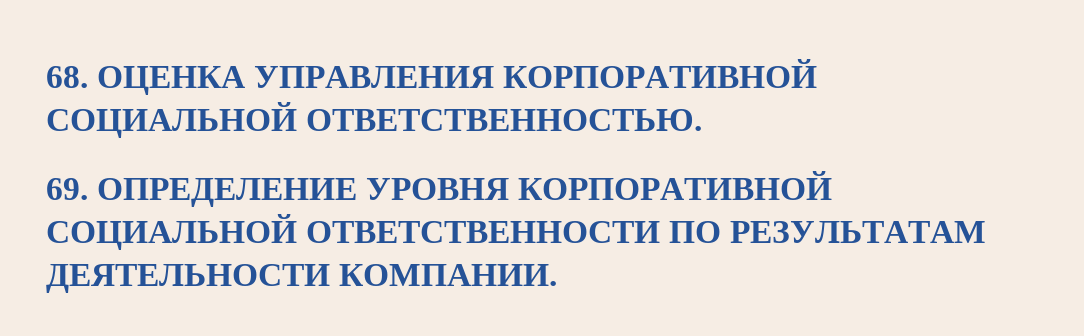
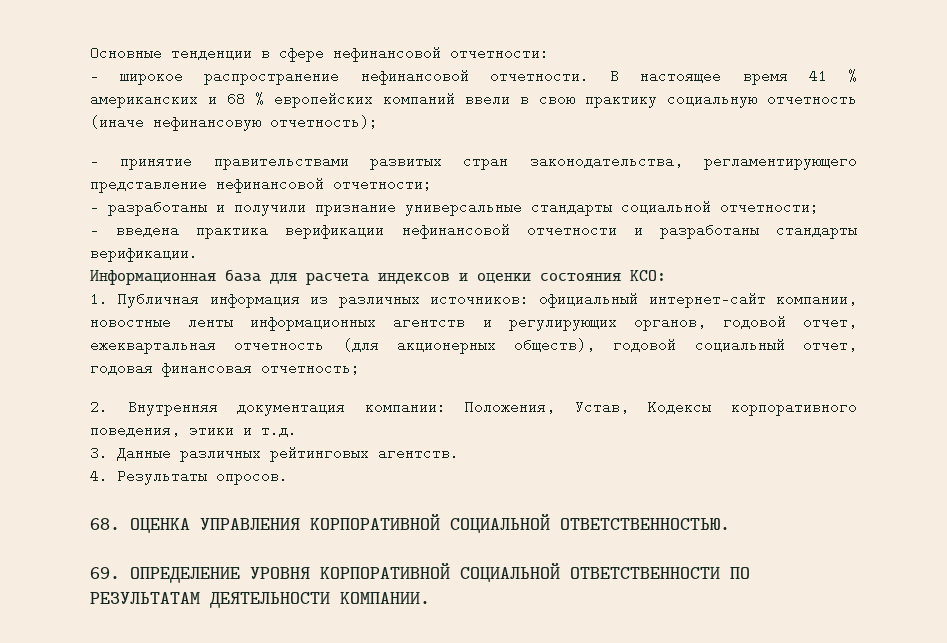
(46, 77) none -> [90,44,549,62] [90,67,857,85] [90,90,857,108] [90,113,378,131] [90,152,857,170] [90,175,432,193] [90,198,819,216] [90,221,857,239] [90,244,198,262] [90,270,666,285] [90,290,857,308] [90,313,857,331] [90,336,858,354] [90,359,360,377] [90,398,857,416] [90,421,297,438] [90,444,459,462] [90,467,288,485] Основные тенденции в сфере нефинансовой отчетности: // – широкое распространение нефинансовой отчетности. В настоящее время 41 % американских и 68 % европейских компаний ввели в свою практику социальную отчетность (иначе нефинансовую отчетность); // – принятие правительствами развитых стран законодательства, регламентирующего представление нефинансовой отчетности; // – разработаны и получили признание универсальные стандарты социальной отчетности; // – введена практика верификации нефинансовой отчетности и разработаны стандарты верификации. // Информационная база для расчета индексов и оценки состояния КСО: // 1. Публичная информация из различных источников: официальный интернет-сайт компании, новостные ленты информационных агентств и регулирующих органов, годовой отчет, ежеквартальная отчетность (для акционерных обществ), годовой социальный отчет, годовая финансовая отчетность; // 2. Внутренняя документация компании: Положения, Устав, Кодексы корпоративного поведения, этики и т.д. // 3. Данные различных рейтинговых агентств. // 4. Результаты опросов. //

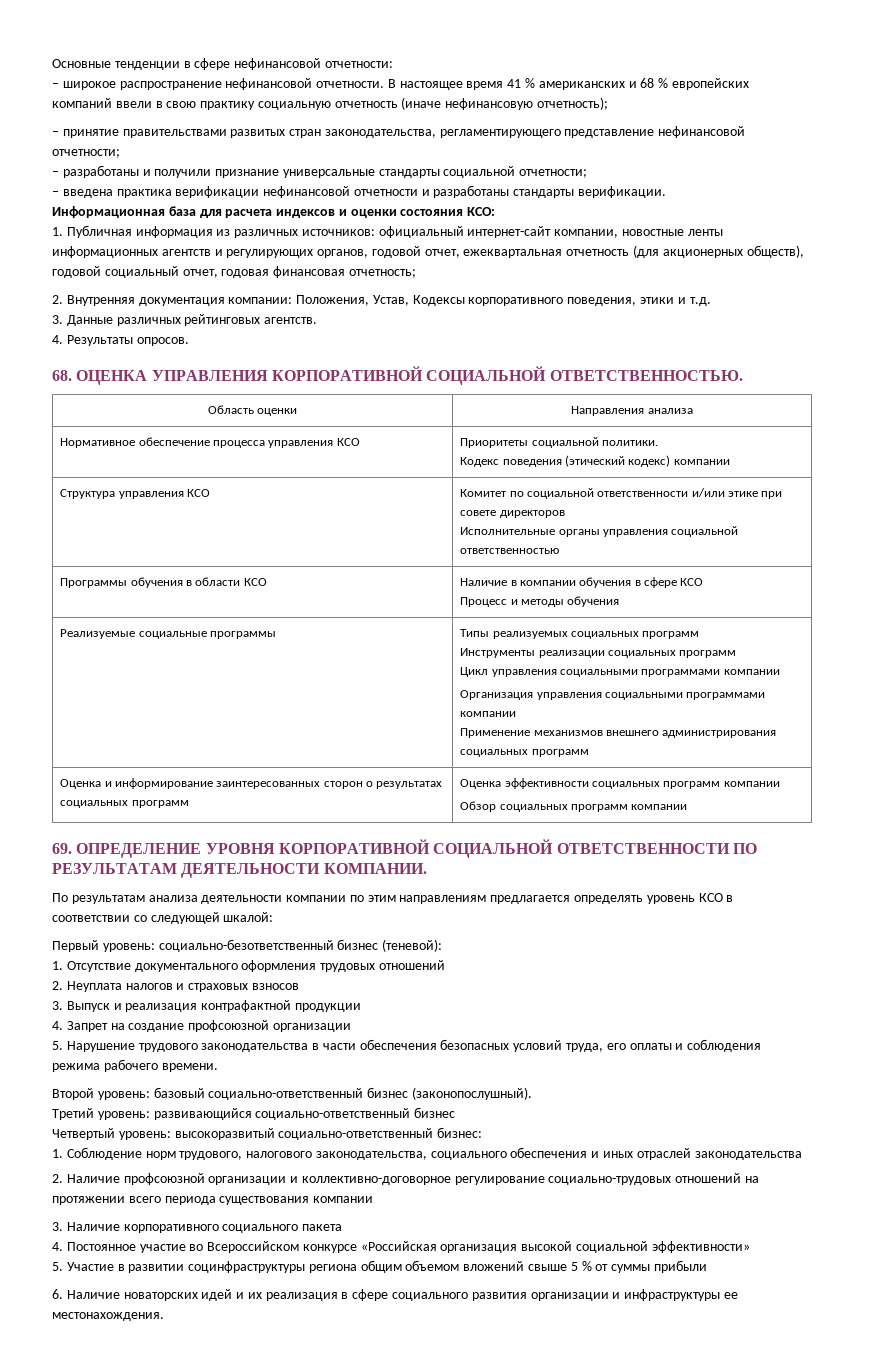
(730, 524) none -> [207,405,298,416] [571,406,693,416] [60,437,360,448] [460,437,658,448] [460,455,730,467] [60,489,210,499] [460,488,783,499] [460,510,565,518] [460,526,739,537] [460,548,560,554] [60,577,267,588] [460,577,704,588] [460,596,620,607] [60,629,276,639] [460,629,700,639] [460,648,737,658] [460,667,780,677] [460,690,766,700] [460,711,517,717] [460,728,777,738] [460,749,589,757] [60,778,443,789] [60,800,189,808] [460,778,780,789] [460,801,688,812] // Область оценки | Направления анализа // Нормативное обеспечение процесса управления КСО | Приоритеты социальной политики. // Кодекс поведения (этический кодекс) компании // Структура управления КСО | Комитет по социальной ответственности и/или этике при совете директоров // Исполнительные органы управления социальной ответственностью // Программы обучения в области КСО | Наличие в компании обучения в сфере КСО // Процесс и методы обучения // Реализуемые социальные программы | Типы реализуемых социальных программ // Инструменты реализации социальных программ // Цикл управления социальными программами компании // Организация управления социальными программами компании // Применение механизмов внешнего администрирования социальных программ // Оценка и информирование заинтересованных сторон о результатах социальных программ | Оценка эффективности социальных программ компании // Обзор социальных программ компании
(430, 598) none -> [52,893,734,904] [52,912,274,924] [52,939,443,952] [52,960,445,972] [52,981,299,992] [52,1000,361,1012] [52,1020,351,1032] [52,1039,762,1052] [52,1059,218,1072] [52,1087,532,1100] [52,1107,456,1120] [52,1127,483,1140] [52,1147,802,1160] [52,1173,760,1185] [52,1196,374,1205] [52,1222,343,1233] [52,1241,750,1253] [52,1260,707,1273] [52,1289,738,1301] [52,1312,164,1321] // По результатам анализа деятельности компании по этим направлениям предлагается определять уровень КСО в соответствии со следующей шкалой: // Первый уровень: социально-безответственный бизнес (теневой): // 1. Отсутствие документального оформления трудовых отношений // 2. Неуплата налогов и страховых взносов // 3. Выпуск и реализация контрафактной продукции // 4. Запрет на создание профсоюзной организации // 5. Нарушение трудового законодательства в части обеспечения безопасных условий труда, его оплаты и соблюдения режима рабочего времени. // Второй уровень: базовый социально-ответственный бизнес (законопослушный). // Третий уровень: развивающийся социально-ответственный бизнес // Четвертый уровень: высокоразвитый социально-ответственный бизнес: // 1. Соблюдение норм трудового, налогового законодательства, социального обеспечения и иных отраслей законодательства // 2. Наличие профсоюзной организации и коллективно-договорное регулирование социально-трудовых отношений на протяжении всего периода существования компании // 3. Наличие корпоративного социального пакета // 4. Постоянное участие во Всероссийском конкурсе «Российская организация высокой социальной эффективности» // 5. Участие в развитии социнфраструктуры региона общим объемом вложений свыше 5 % от суммы прибыли // 6. Наличие новаторских идей и их реализация в сфере социального развития организации и инфраструктуры ее местонахождения.

